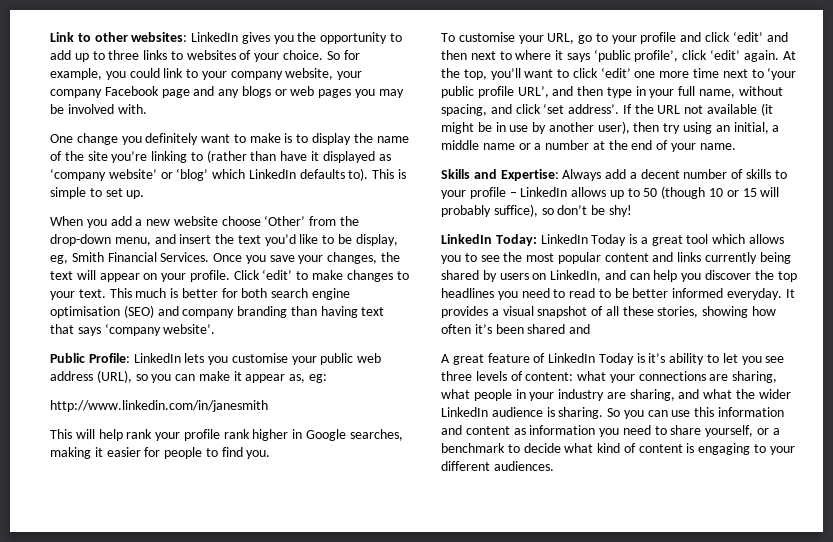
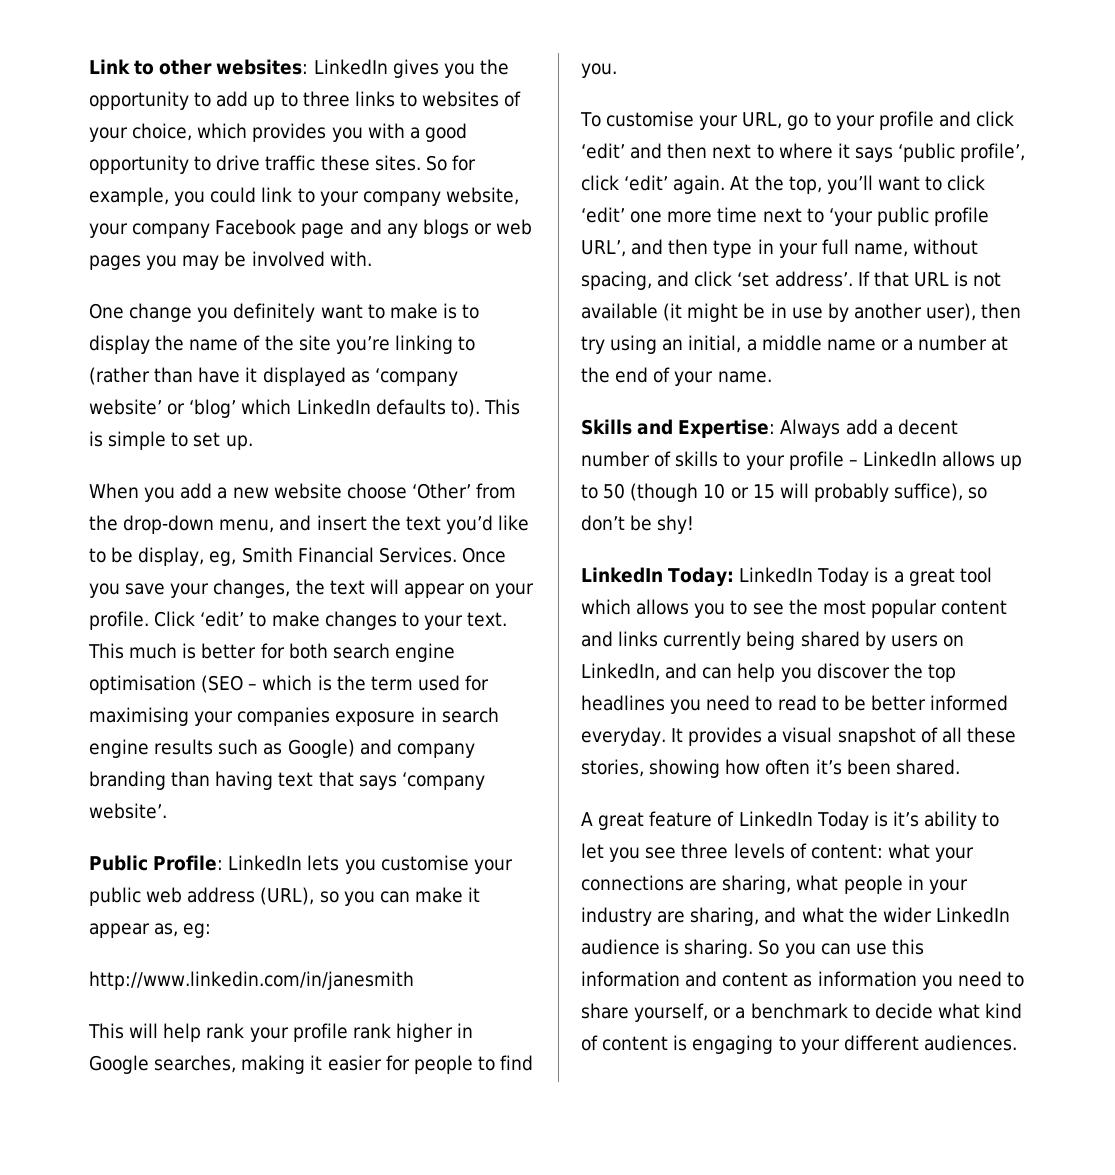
[283,50,324,60] choice. -> [132,123,467,142] [89,155,421,174] choice, which provides you with a good opportunity to drive traffic these sites.
[123,305,154,318] (SEO) -> [201,675,490,693] [89,707,499,726] [89,739,355,758] (SEO – which is the term used for maximising your companies exposure in search engine results such as Google)
[634,104,681,114] the URL -> [873,271,969,287] that URL is
[527,324,591,334] shared and -> [895,759,960,775] shared.

